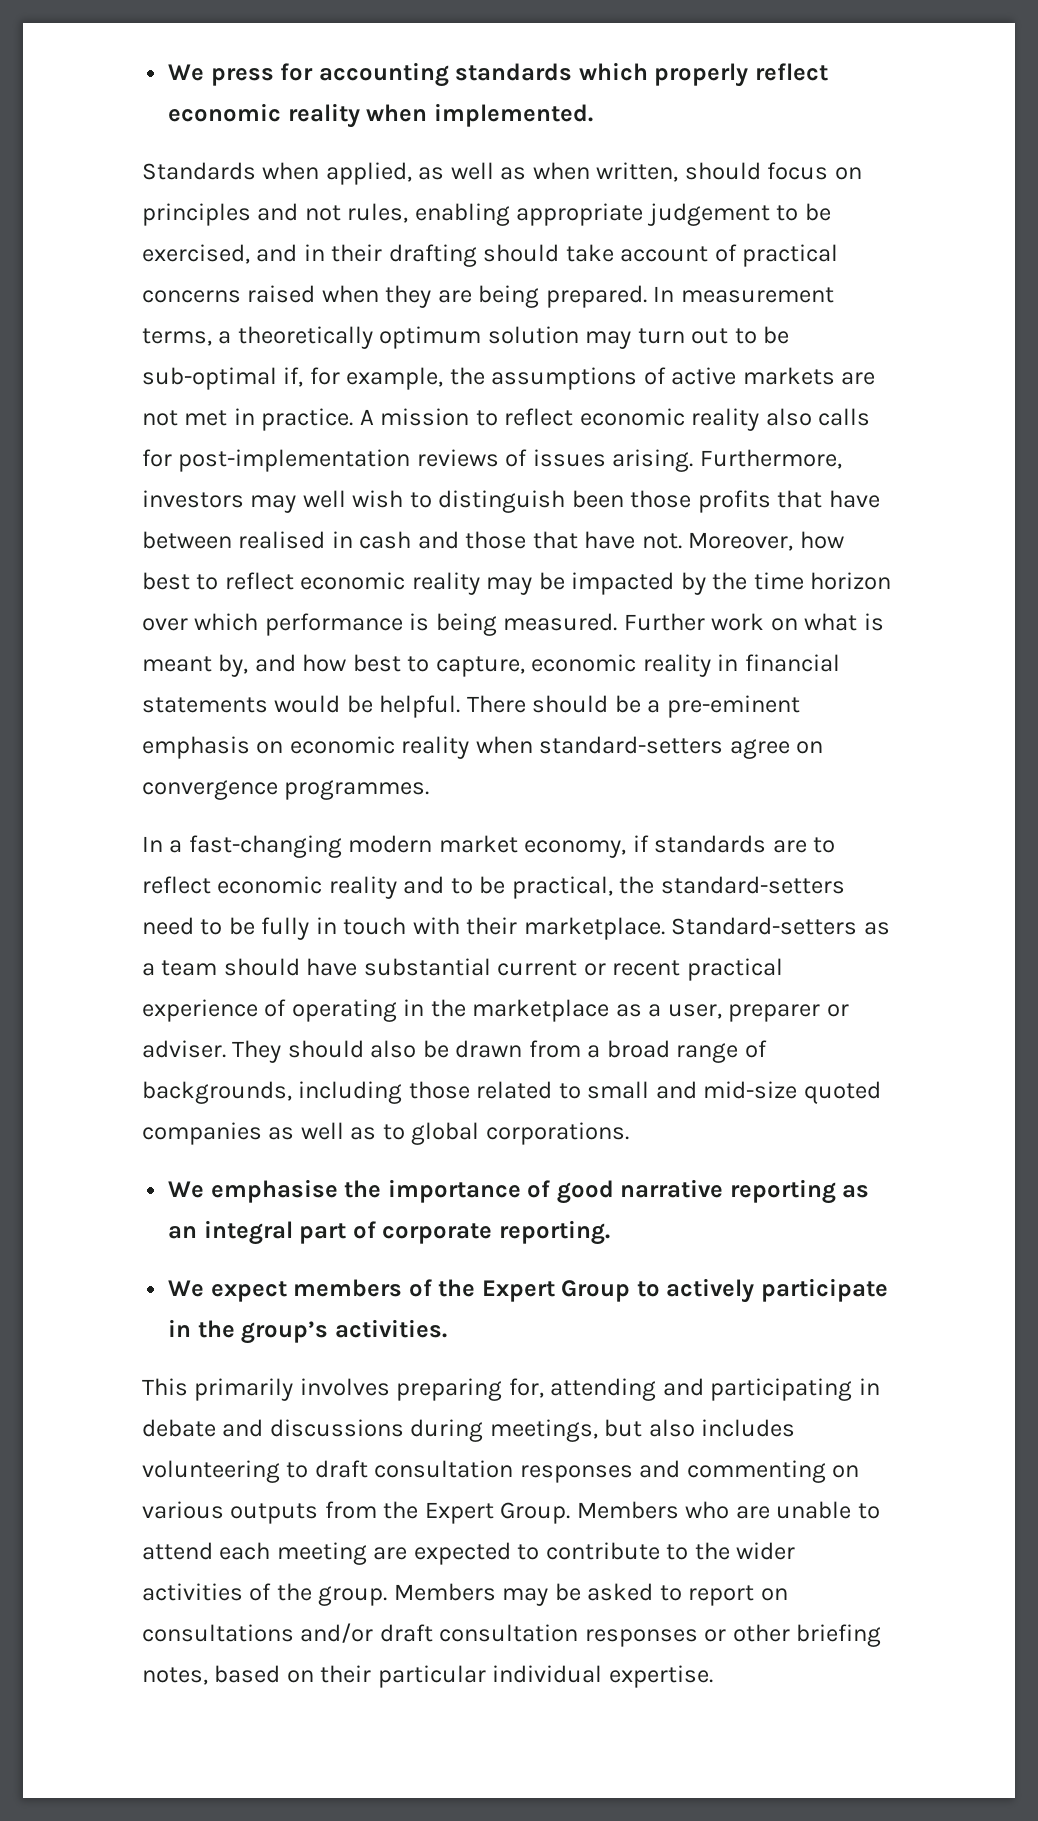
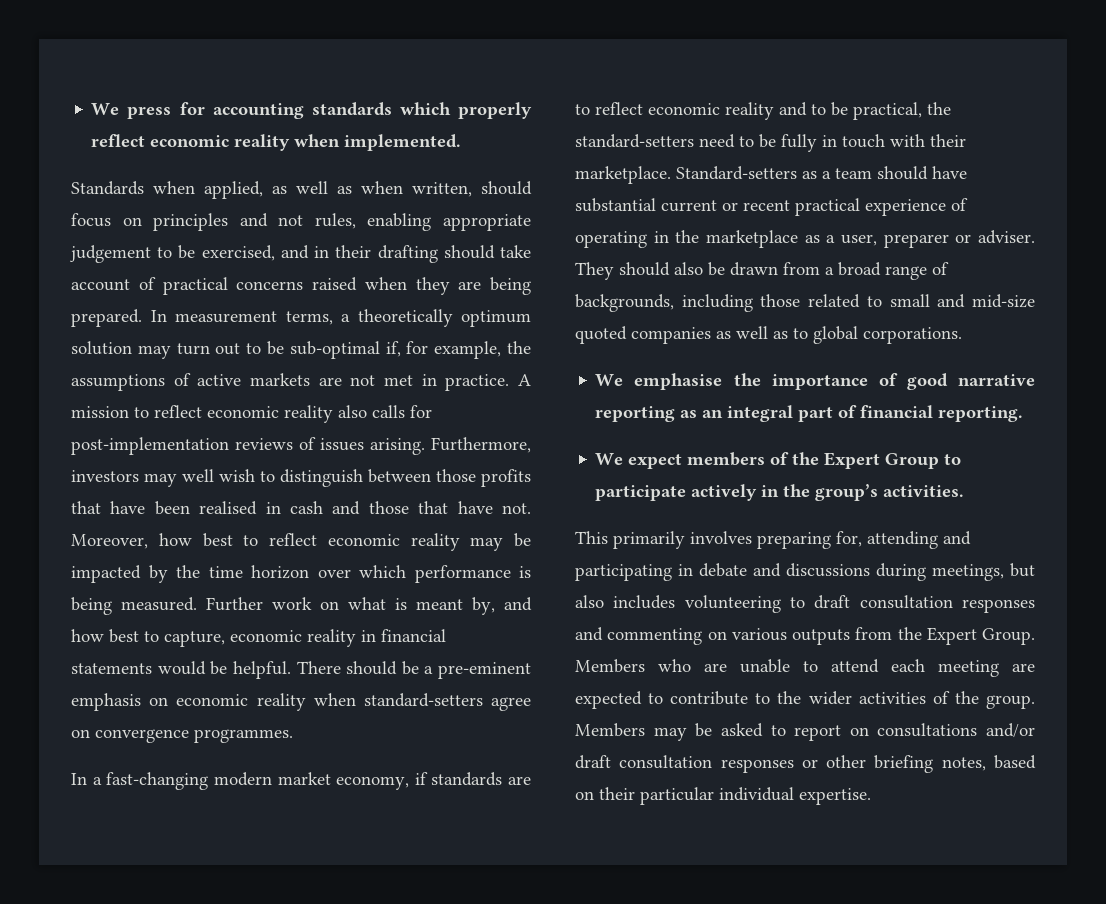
[571,490,624,508] been -> [368,469,431,483] between
[142,531,232,549] between -> [154,501,190,515] been
[382,1223,493,1244] corporate -> [860,405,934,418] financial
[666,1278,888,1303] actively participate -> [595,484,758,501] participate actively

